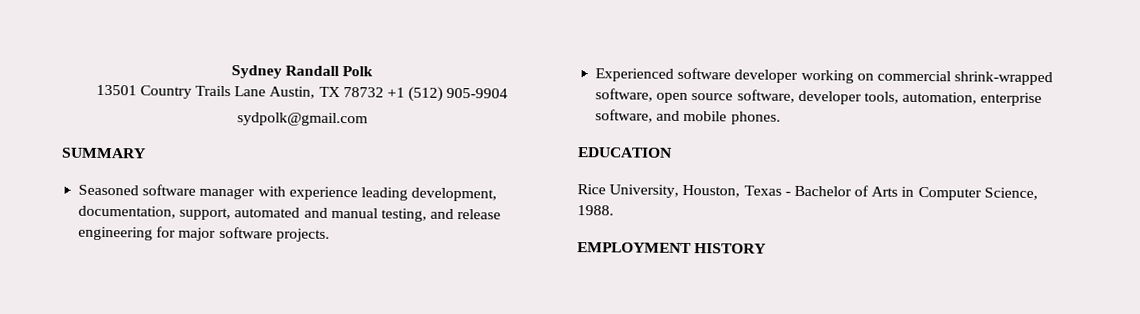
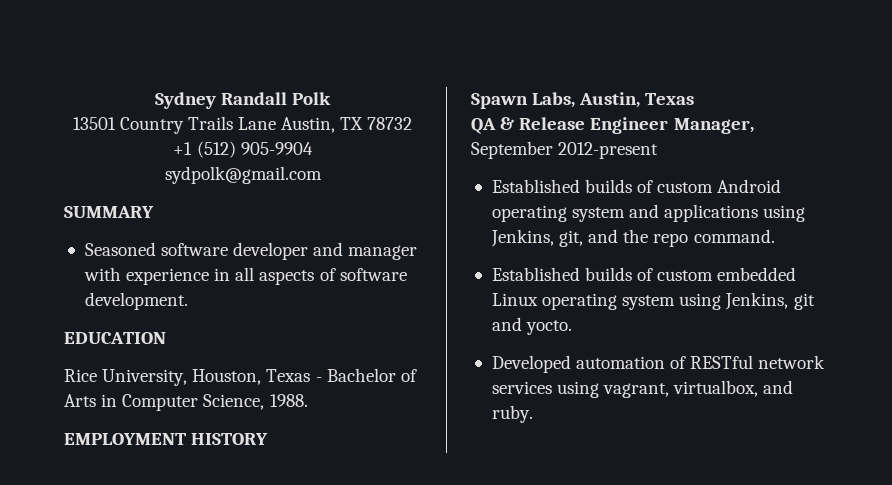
(197, 190) none -> [233,242,344,260] developer and
[360,187,498,202] [78,205,502,222] [78,226,330,242] [595,67,1054,86] [595,88,1043,107] [595,109,781,125] leading development, documentation, support, automated and manual testing, and release engineering for major software projects. // Experienced software developer working on commercial shrink-wrapped software, open source software, developer tools, automation, enterprise software, and mobile phones. -> [214,267,407,285] [84,292,188,310] in all aspects of software development.
(767, 248) none -> [471,92,695,109] [471,117,754,134] [471,141,659,159] [491,179,782,193] [491,204,806,222] [490,229,775,247] [491,267,797,281] [491,292,815,310] [491,317,573,335] [491,355,826,373] [491,380,794,398] [491,405,533,423] // Spawn Labs, Austin, Texas // QA & Release Engineer Manager, September 2012-present // Established builds of custom Android operating system and applications using Jenkins, git, and the repo command. // Established builds of custom embedded Linux operating system using Jenkins, git and yocto. // Developed automation of RESTful network services using vagrant, virtualbox, and ruby.

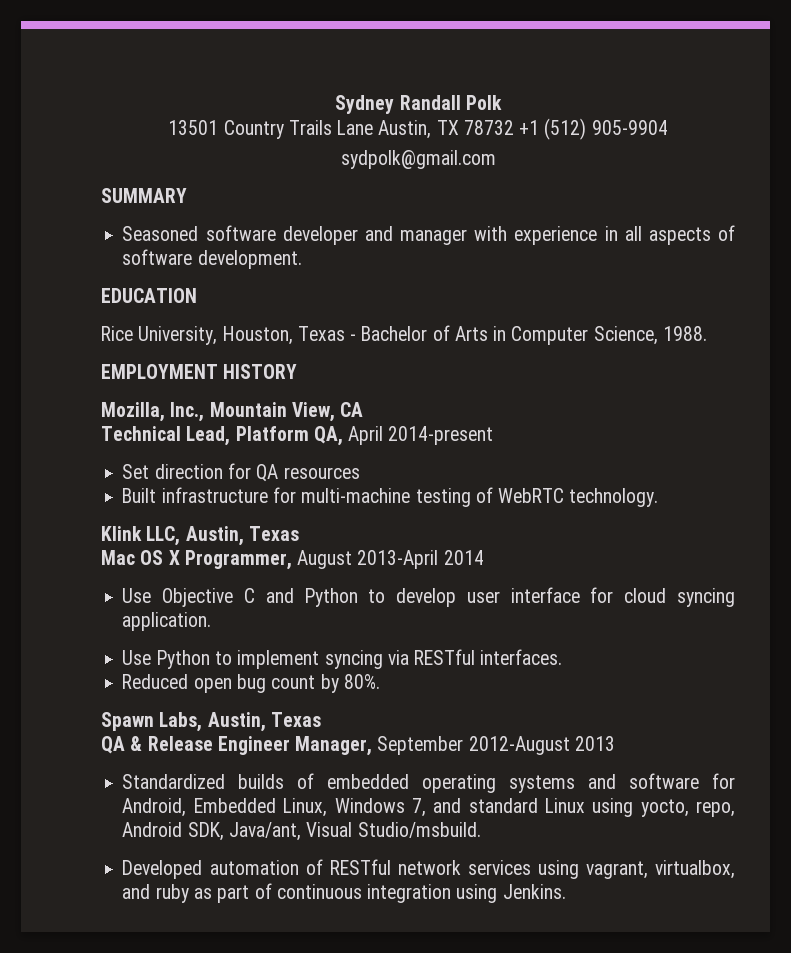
(269, 439) none -> [101,402,364,422] [101,426,494,446] [122,463,360,482] [122,487,659,507] [101,526,299,546] [101,550,484,570] [122,587,735,607] [122,612,212,631] [122,649,563,669] [122,674,380,693] // Mozilla, Inc., Mountain View, CA // Technical Lead, Platform QA, April 2014-present // Set direction for QA resources // Built infrastructure for multi-machine testing of WebRTC technology. // Klink LLC, Austin, Texas // Mac OS X Programmer, August 2013-April 2014 // Use Objective C and Python to develop user interface for cloud syncing application. // Use Python to implement syncing via RESTful interfaces. // Reduced open bug count by 80%.
[558,142,659,159] [491,179,782,193] [491,204,806,222] [490,229,775,247] [491,267,797,281] [491,292,815,310] [491,317,573,335] 2012-present // Established builds of custom Android operating system and applications using Jenkins, git, and the repo command. // Established builds of custom embedded Linux operating system using Jenkins, git and yocto. -> [468,736,615,755] [122,773,736,793] [122,798,736,817] [122,822,481,841] 2012-August 2013 // Standardized builds of embedded operating systems and software for Android, Embedded Linux, Windows 7, and standard Linux using yocto, repo, Android SDK, Java/ant, Visual Studio/msbuild.
[491,405,533,423] ruby. -> [155,883,566,903] ruby as part of continuous integration using Jenkins.

